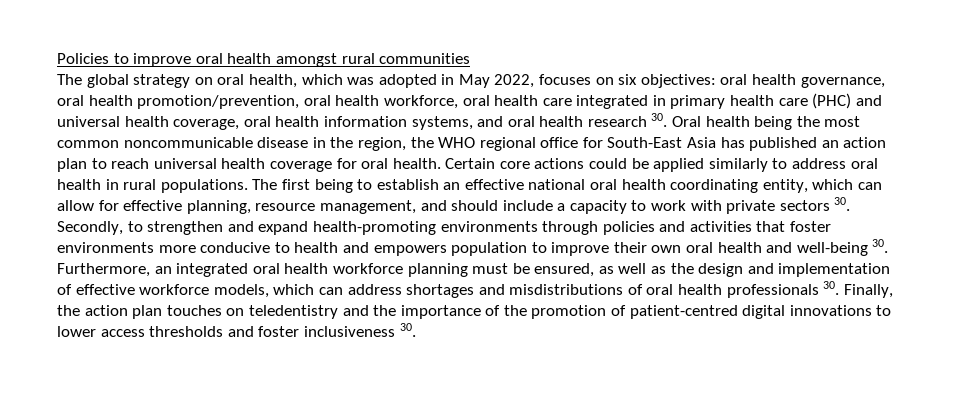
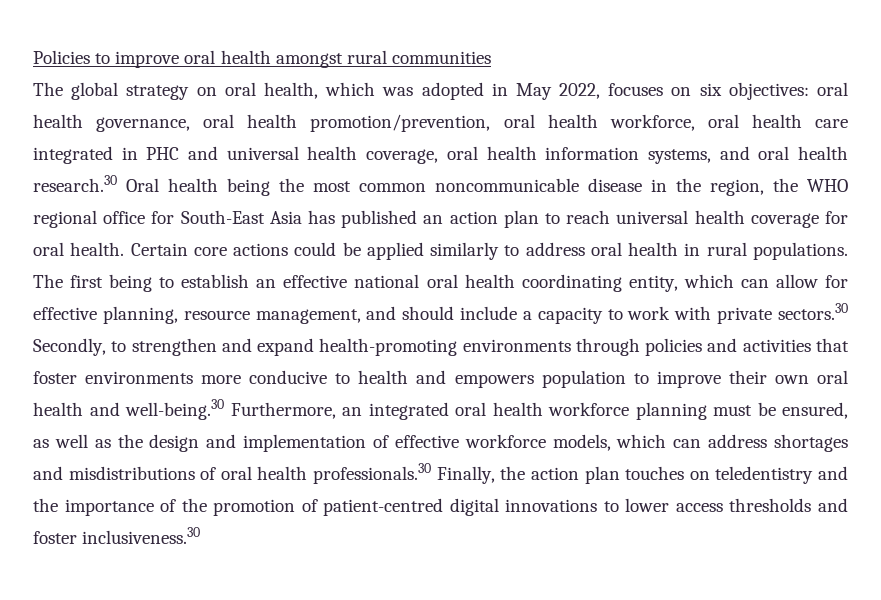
[670,93,852,109] primary health care (PHC) -> [146,147,180,160] PHC
[587,113,668,127] research 30. -> [33,175,117,192] research.30
[779,197,851,211] sectors 30. -> [778,303,848,320] sectors.30
[796,239,889,256] well-being 30. -> [125,399,224,420] well-being.30
[726,281,840,298] professionals 30. -> [313,463,432,484] professionals.30
[303,323,416,337] inclusiveness 30. -> [82,527,201,544] inclusiveness.30

